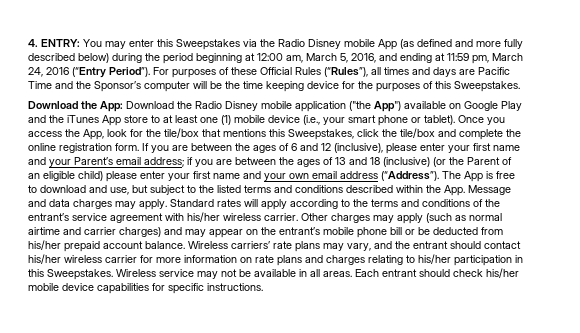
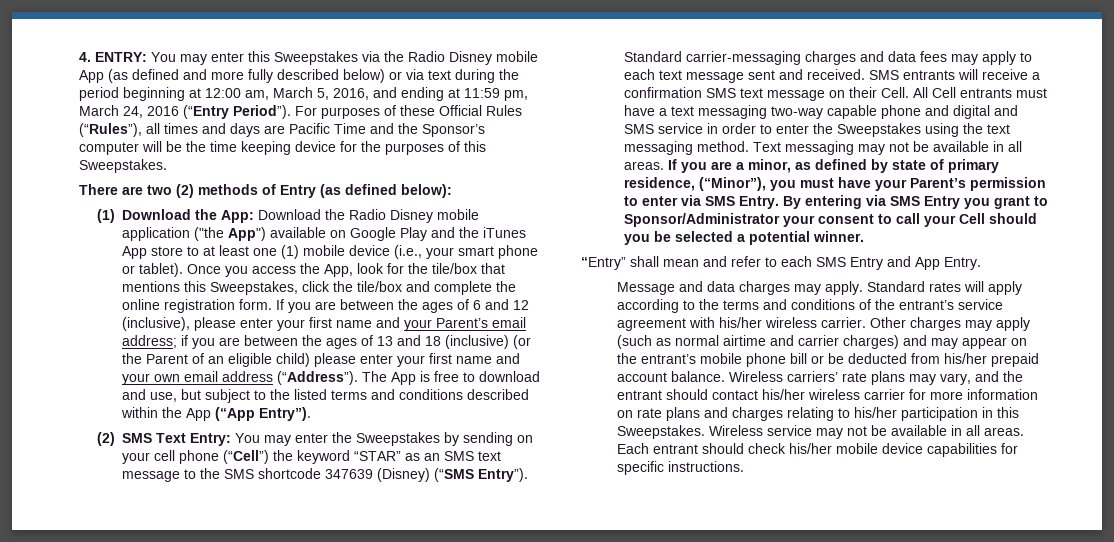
(109, 58) none -> [389,69,451,80] or via text
(520, 86) none -> [79,184,452,198] [97,209,116,223] There are two (2) methods of Entry (as defined below): // (1)
[444,185,465,196] App. -> [186,407,312,421] [97,432,534,446] [122,450,502,464] [122,468,529,482] [624,51,1033,65] [624,69,1041,83] [624,87,1048,101] [624,105,1019,119] [624,123,1011,137] [624,141,1023,155] [624,159,1000,173] [624,177,1047,191] [624,195,1049,209] [624,213,1038,227] [624,231,865,245] [581,256,981,270] App (“App Entry”). // (2) SMS Text Entry: You may enter the Sweepstakes by sending on your cell phone (“Cell”) the keyword “STAR” as an SMS text message to the SMS shortcode 347639 (Disney) (“SMS Entry”). Standard carrier-messaging charges and data fees may apply to each text message sent and received. SMS entrants will receive a confirmation SMS text message on their Cell. All Cell entrants must have a text messaging two-way capable phone and digital and SMS service in order to enter the Sweepstakes using the text messaging method. Text messaging may not be available in all areas. If you are a minor, as defined by state of primary residence, (“Minor”), you must have your Parent’s permission to enter via SMS Entry. By entering via SMS Entry you grant to Sponsor/Administrator your consent to call your Cell should you be selected a potential winner. // “Entry” shall mean and refer to each SMS Entry and App Entry. //

